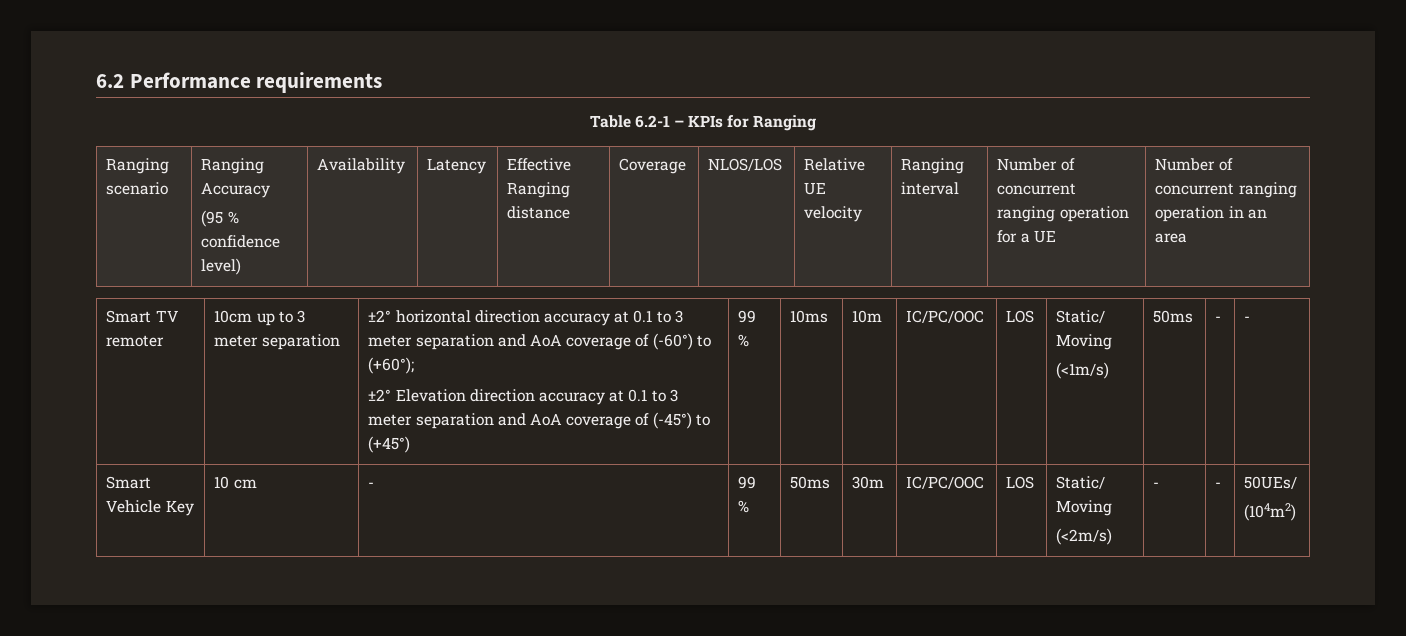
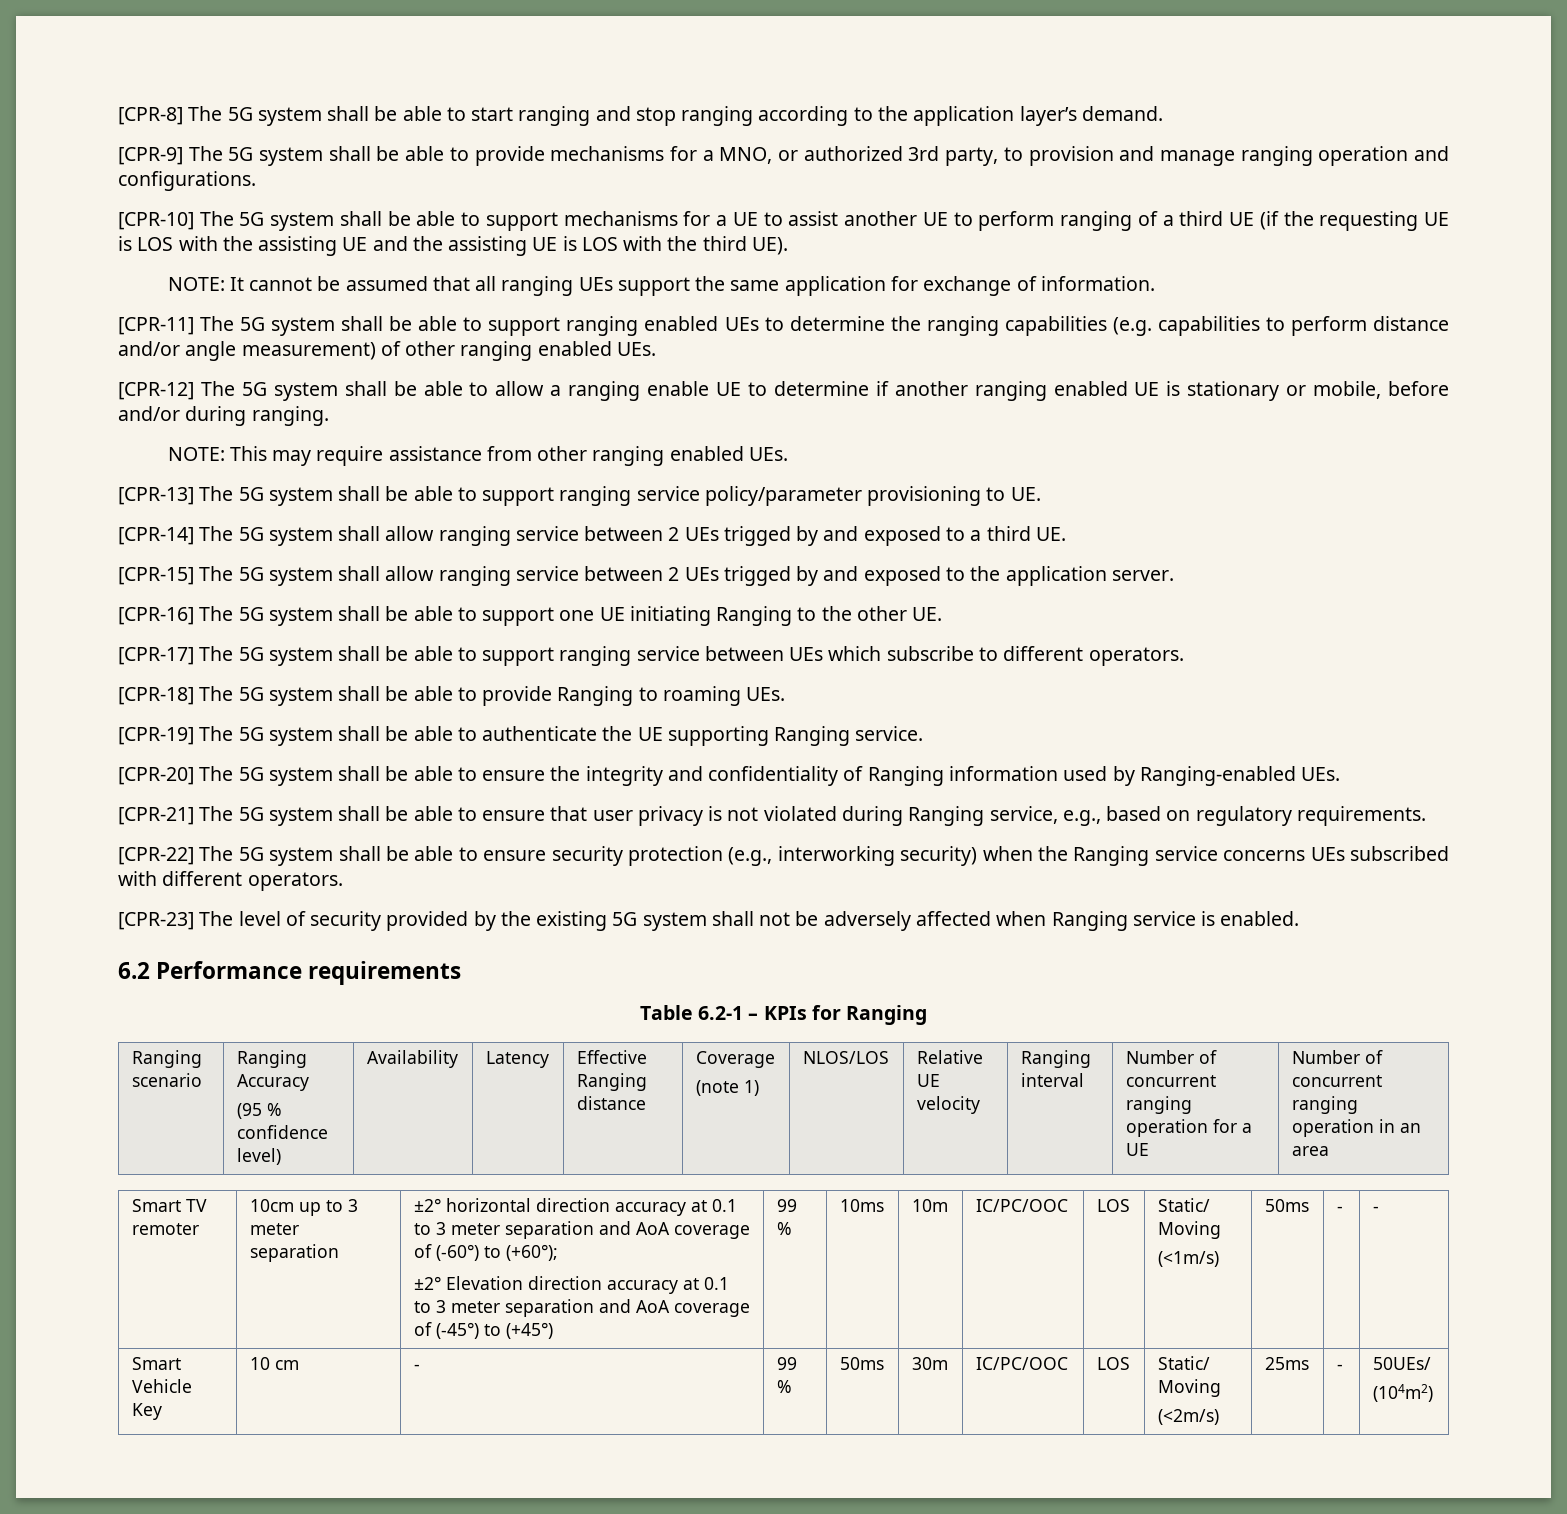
(96, 81) none -> [118,106,1163,126] [118,146,1449,166] [118,171,256,191] [118,211,1449,231] [118,236,788,256] [167,276,1155,296] [118,316,1449,336] [118,341,656,361] [118,381,1450,401] [118,406,329,426] [167,446,788,466] [118,486,1041,506] [118,526,1066,546] [118,566,1174,586] [118,606,943,626] [118,646,1184,666] [118,686,786,706] [118,726,924,746] [118,766,1341,786] [118,806,1426,826] [118,846,1449,866] [118,871,343,891] [118,911,1300,931] [CPR-8] The 5G system shall be able to start ranging and stop ranging according to the application layer’s demand. // [CPR-9] The 5G system shall be able to provide mechanisms for a MNO, or authorized 3rd party, to provision and manage ranging operation and configurations. // [CPR-10] The 5G system shall be able to support mechanisms for a UE to assist another UE to perform ranging of a third UE (if the requesting UE is LOS with the assisting UE and the assisting UE is LOS with the third UE). // NOTE: It cannot be assumed that all ranging UEs support the same application for exchange of information. // [CPR-11] The 5G system shall be able to support ranging enabled UEs to determine the ranging capabilities (e.g. capabilities to perform distance and/or angle measurement) of other ranging enabled UEs. // [CPR-12] The 5G system shall be able to allow a ranging enable UE to determine if another ranging enabled UE is stationary or mobile, before and/or during ranging. // NOTE: This may require assistance from other ranging enabled UEs. // [CPR-13] The 5G system shall be able to support ranging service policy/parameter provisioning to UE. // [CPR-14] The 5G system shall allow ranging service between 2 UEs trigged by and exposed to a third UE. // [CPR-15] The 5G system shall allow ranging service between 2 UEs trigged by and exposed to the application server. // [CPR-16] The 5G system shall be able to support one UE initiating Ranging to the other UE. // [CPR-17] The 5G system shall be able to support ranging service between UEs which subscribe to different operators. // [CPR-18] The 5G system shall be able to provide Ranging to roaming UEs. // [CPR-19] The 5G system shall be able to authenticate the UE supporting Ranging service. // [CPR-20] The 5G system shall be able to ensure the integrity and confidentiality of Ranging information used by Ranging-enabled UEs. // [CPR-21] The 5G system shall be able to ensure that user privacy is not violated during Ranging service, e.g., based on regulatory requirements. // [CPR-22] The 5G system shall be able to ensure security protection (e.g., interworking security) when the Ranging service concerns UEs subscribed with different operators. // [CPR-23] The level of security provided by the existing 5G system shall not be adversely affected when Ranging service is enabled. //
(687, 166) none -> [695,1080,759,1096] // (note 1)
[1153,482,1160,488] - -> [1264,1357,1309,1370] 25ms

